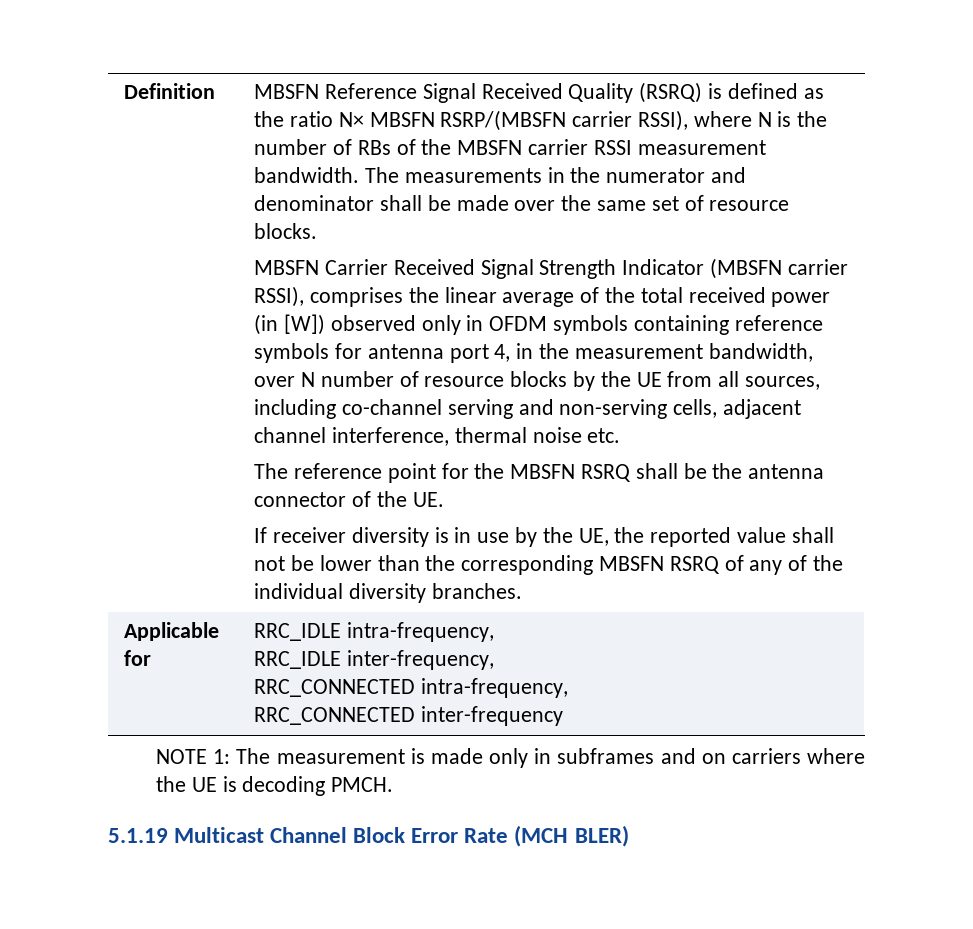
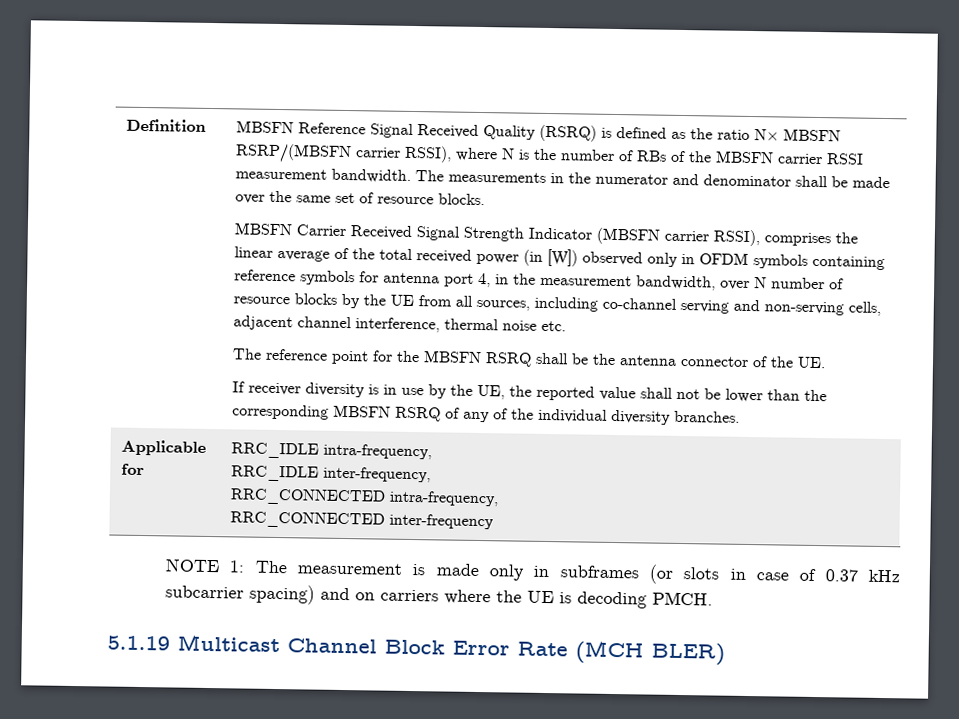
(655, 756) none -> [649,564,900,584] [165,584,316,605] (or slots in case of 0.37 kHz subcarrier spacing)

